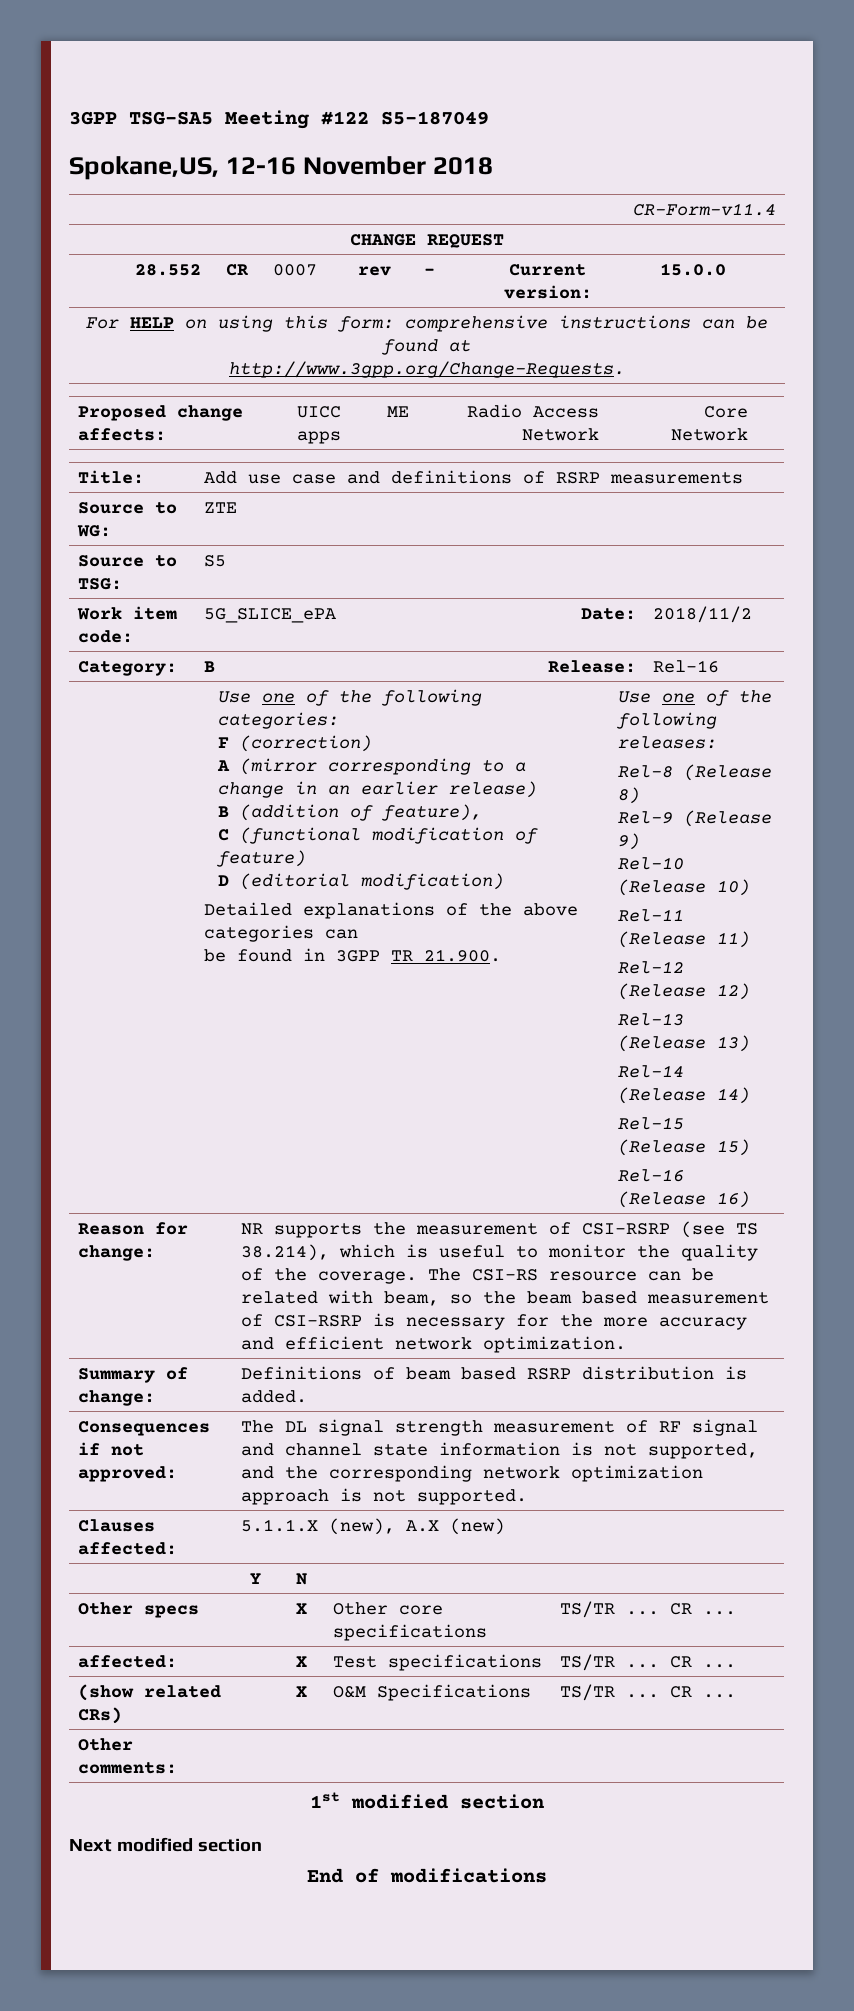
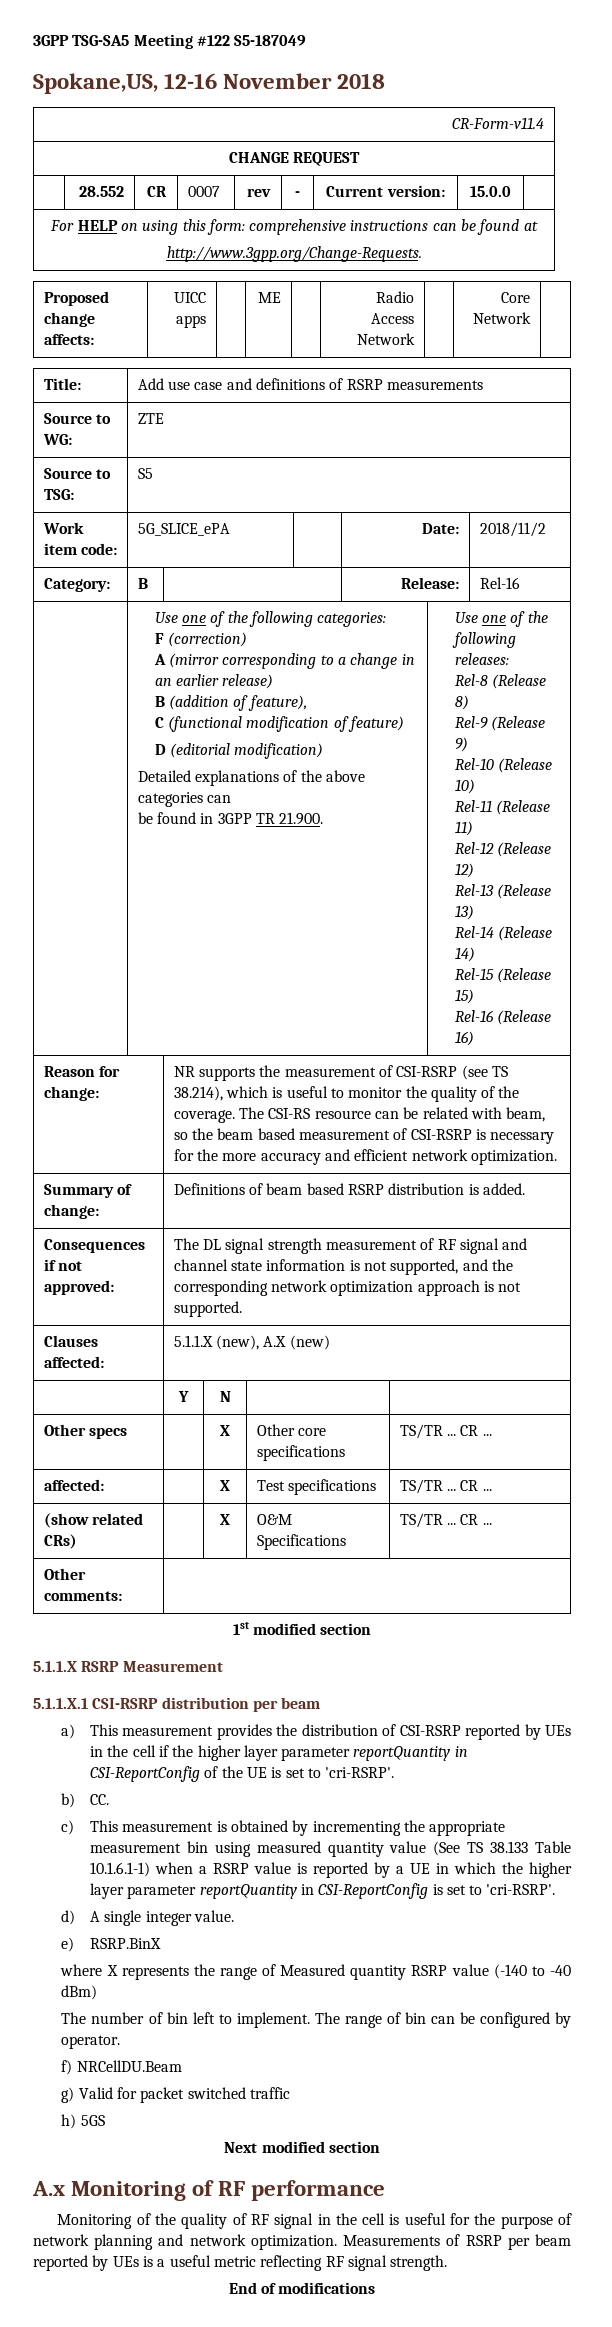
[69,1837,262,1852] Next modified section -> [33,1661,223,1672] [33,1697,321,1712] [61,1724,571,1740] [89,1745,468,1761] [89,1766,395,1782] [61,1793,109,1808] [61,1820,506,1836] [89,1841,572,1857] [89,1862,572,1878] [89,1883,556,1899] [61,1910,234,1926] [61,1937,161,1952] [60,1964,572,1980] [61,1985,98,2000] [61,2012,571,2028] [61,2035,121,2049] [61,2060,182,2075] [61,2087,291,2103] [61,2114,105,2129] [224,2141,380,2153] [32,2180,386,2201] [57,2213,572,2229] [33,2234,571,2250] [33,2255,448,2271] 5.1.1.X RSRP Measurement // 5.1.1.X.1 CSI-RSRP distribution per beam // a) This measurement provides the distribution of CSI-RSRP reported by UEs in the cell if the higher layer parameter reportQuantity in CSI-ReportConfig of the UE is set to 'cri-RSRP'. // b) CC. // c) This measurement is obtained by incrementing the appropriate measurement bin using measured quantity value (See TS 38.133 Table 10.1.6.1-1) when a RSRP value is reported by a UE in which the higher layer parameter reportQuantity in CSI-ReportConfig is set to 'cri-RSRP'. // d) A single integer value. // e) RSRP.BinX // where X represents the range of Measured quantity RSRP value (-140 to -40 dBm) // The number of bin left to implement. The range of bin can be configured by operator. // f) NRCellDU.Beam // g) Valid for packet switched traffic // h) 5GS // Next modified section // A.x Monitoring of RF performance // Monitoring of the quality of RF signal in the cell is useful for the purpose of network planning and network optimization. Measurements of RSRP per beam reported by UEs is a useful metric reflecting RF signal strength.

